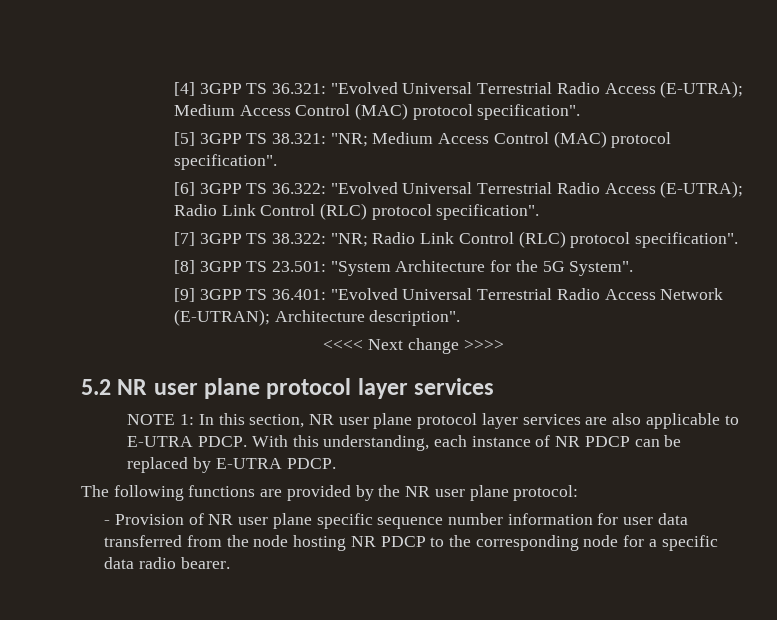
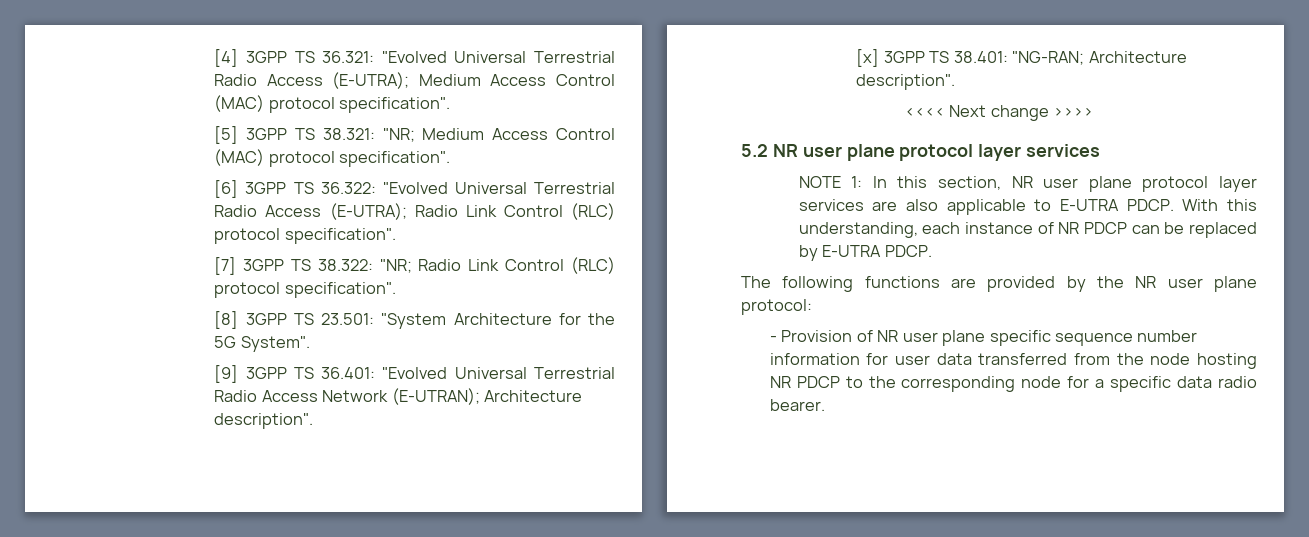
(461, 318) none -> [856,49,1187,67] [856,74,956,90] // [x] 3GPP TS 38.401: "NG-RAN; Architecture description".

